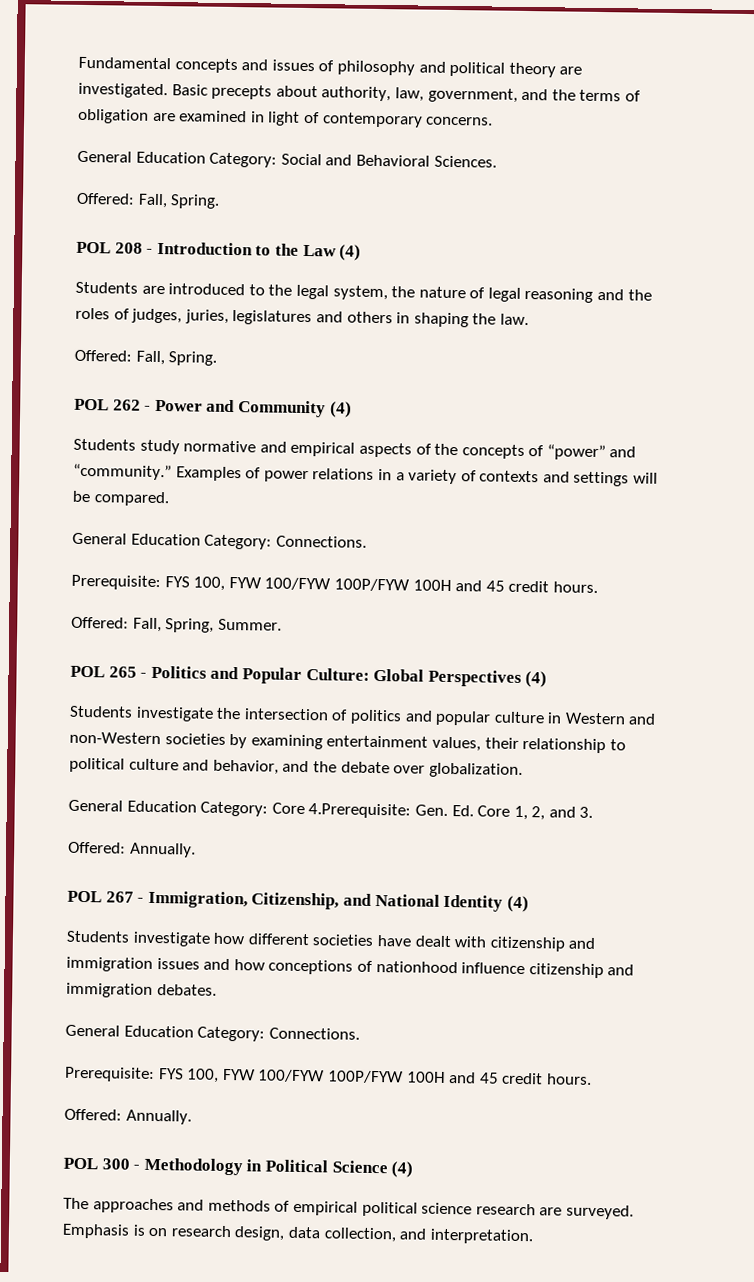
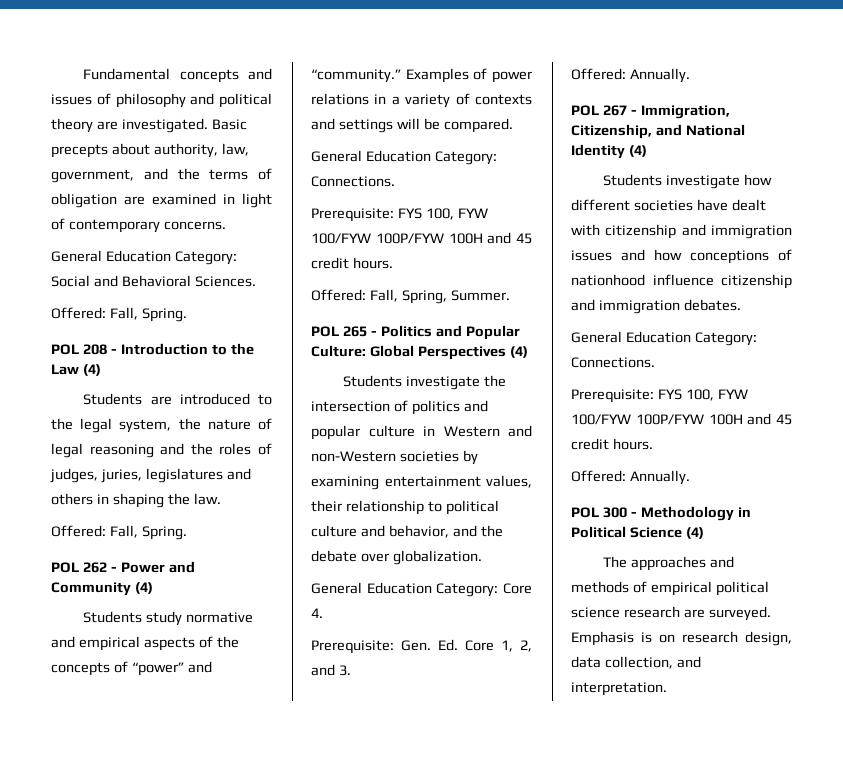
[308,803,412,819] 4.Prerequisite: -> [311,608,323,618] [311,640,394,654] 4. // Prerequisite:

